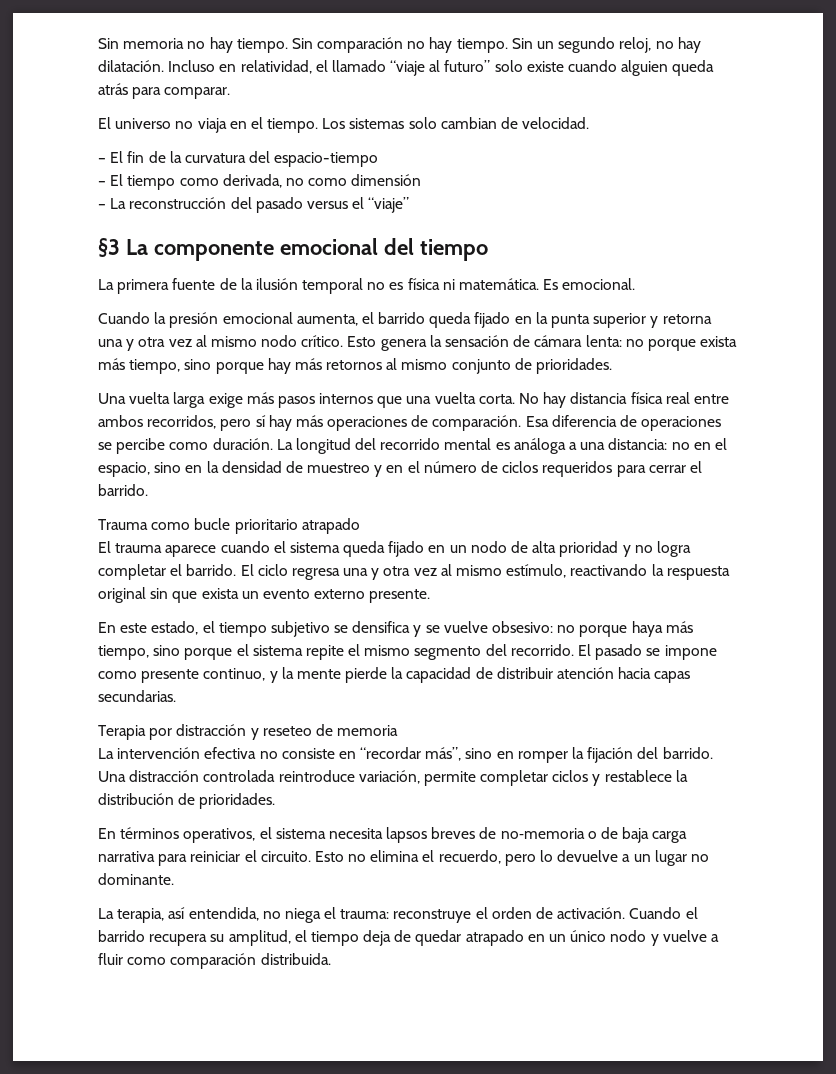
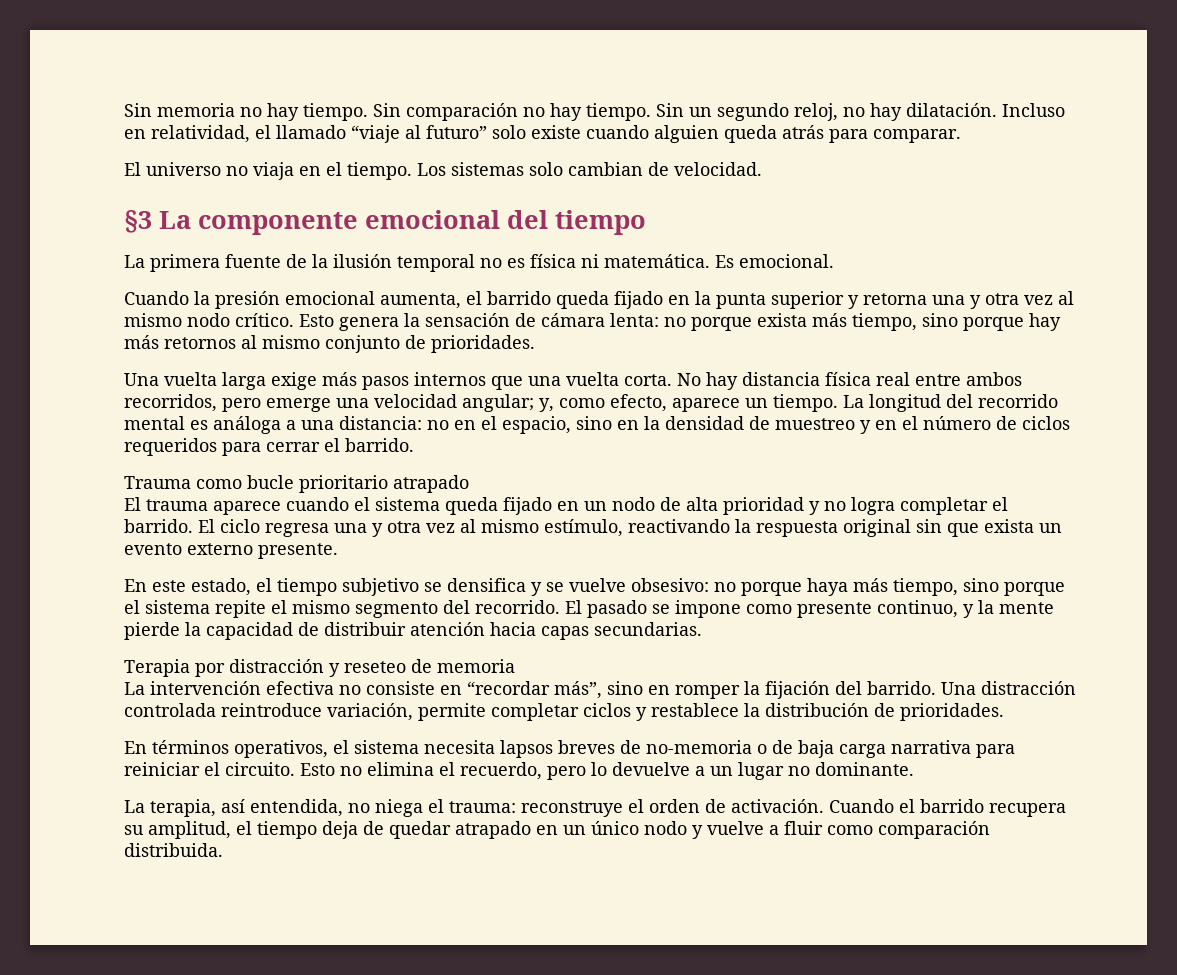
[98,151,379,167] [98,174,422,190] [98,197,410,213] // – El fin de la curvatura del espacio-tiempo // – El tiempo como derivada, no como dimensión // – La reconstrucción del pasado versus el “viaje” -> (762, 169) none
[255,415,722,431] [98,438,273,454] sí hay más operaciones de comparación. Esa diferencia de operaciones se percibe como duración. -> [266,394,838,412] emerge una velocidad angular; y, como efecto, aparece un tiempo.

